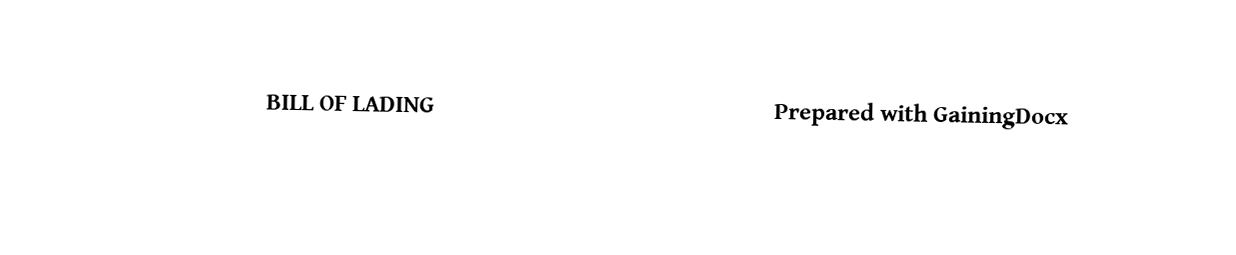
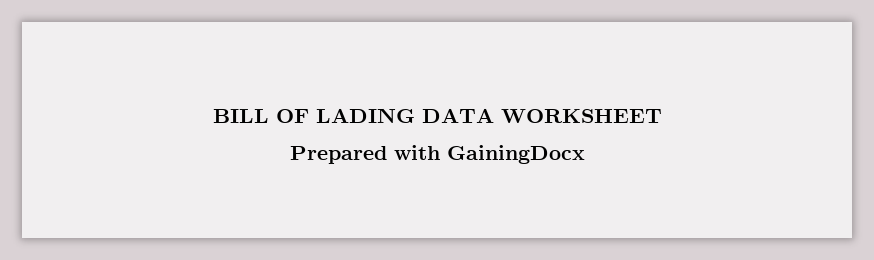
(436, 104) none -> [421,108,662,123] DATA WORKSHEET

